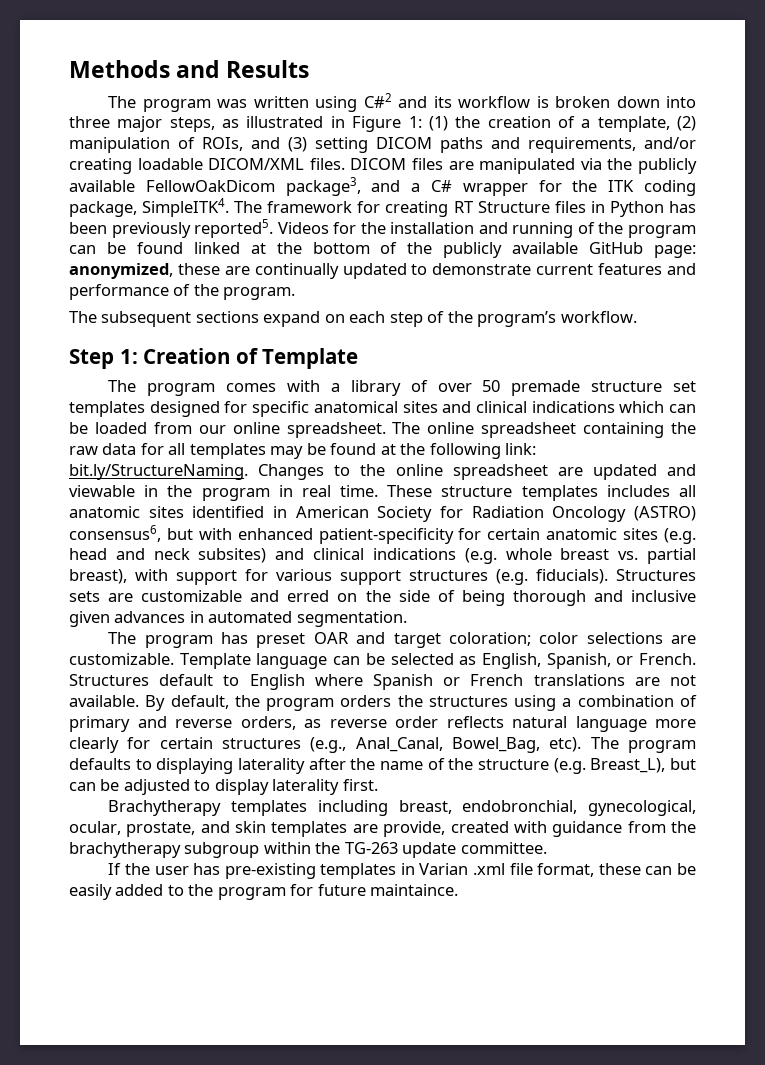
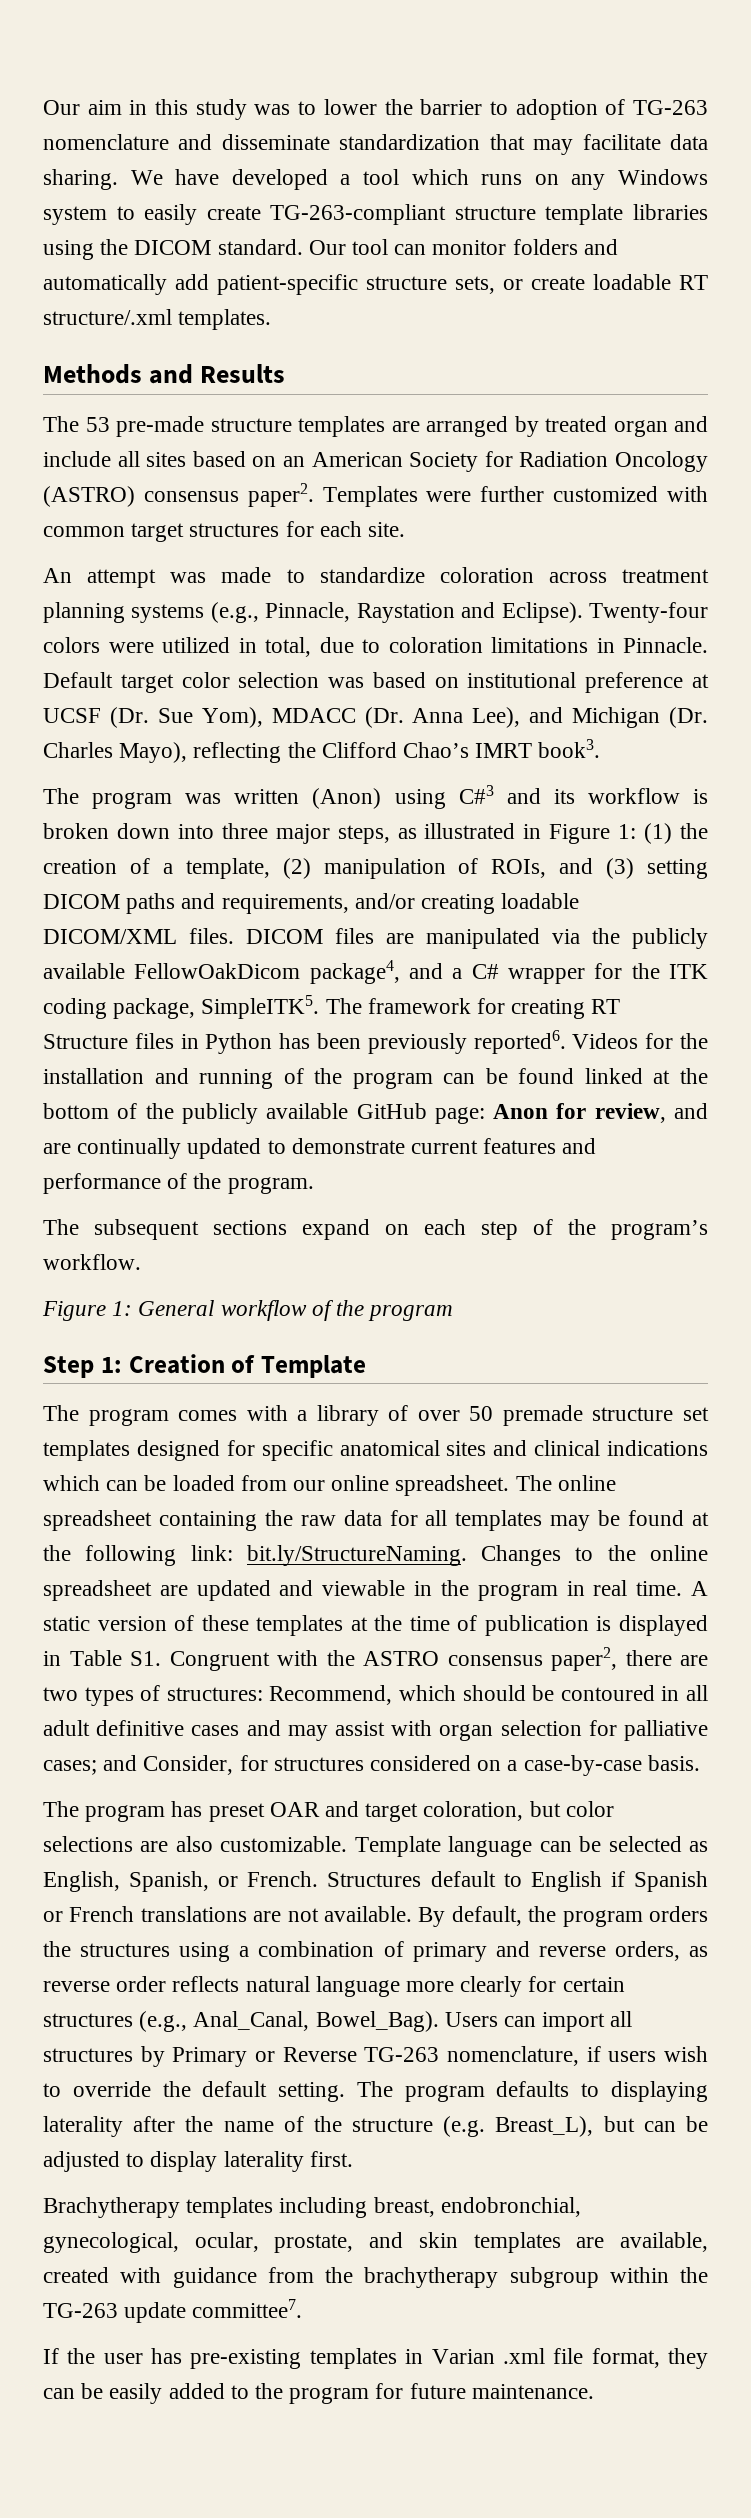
[69,60,310,78] Methods and Results -> [43,99,708,120] [43,134,708,155] [43,169,709,190] [43,204,708,225] [43,239,618,260] [43,274,708,295] [43,309,272,330] [43,364,286,384] [43,416,708,437] [43,451,709,472] [43,483,708,507] [43,521,406,542] [43,567,709,588] [43,602,709,623] [43,637,708,657] [43,672,709,693] [43,707,708,728] [43,739,601,763] Our aim in this study was to lower the barrier to adoption of TG-263 nomenclature and disseminate standardization that may facilitate data sharing. We have developed a tool which runs on any Windows system to easily create TG-263-compliant structure template libraries using the DICOM standard. Our tool can monitor folders and automatically add patient-specific structure sets, or create loadable RT structure/.xml templates. // Methods and Results // The 53 pre-made structure templates are arranged by treated organ and include all sites based on an American Society for Radiation Oncology (ASTRO) consensus paper2. Templates were further customized with common target structures for each site. // An attempt was made to standardize coloration across treatment planning systems (e.g., Pinnacle, Raystation and Eclipse). Twenty-four colors were utilized in total, due to coloration limitations in Pinnacle. Default target color selection was based on institutional preference at UCSF (Dr. Sue Yom), MDACC (Dr. Anna Lee), and Michigan (Dr. Charles Mayo), reflecting the Clifford Chao’s IMRT book3.
[315,93,392,112] using C#2 -> [312,785,494,809] (Anon) using C#3
[285,177,361,196] package3, -> [309,960,400,984] package4,
[142,198,230,217] SimpleITK4. -> [201,995,320,1019] SimpleITK5.
[194,219,274,238] reported5. -> [473,1030,566,1054] reported6.
[69,263,220,279] anonymized, these -> [493,1103,708,1123] Anon for review, and
(637, 317) none -> [42,1300,454,1321] // Figure 1: General workflow of the program
[387,485,696,501] [69,506,696,522] [69,525,697,544] [69,548,696,564] [69,569,696,585] [69,590,696,606] [69,611,407,627] These structure templates includes all anatomic sites identified in American Society for Radiation Oncology (ASTRO) consensus6, but with enhanced patient-specificity for certain anatomic sites (e.g. head and neck subsites) and clinical indications (e.g. whole breast vs. partial breast), with support for various support structures (e.g. fiducials). Structures sets are customizable and erred on the side of being thorough and inclusive given advances in automated segmentation. -> [690,1581,708,1596] [43,1615,708,1636] [43,1647,708,1671] [43,1685,709,1706] [43,1720,708,1741] [43,1755,700,1776] A static version of these templates at the time of publication is displayed in Table S1. Congruent with the ASTRO consensus paper2, there are two types of structures: Recommend, which should be contoured in all adult definitive cases and may assist with organ selection for palliative cases; and Consider, for structures considered on a case-by-case basis.
[448,632,531,646] coloration; -> [423,1801,561,1821] coloration, but
(697, 639) none -> [175,1836,213,1852] also
[314,674,363,686] where -> [610,1871,625,1887] if
[452,737,582,753] Bowel_Bag, etc). -> [315,2011,633,2032] [43,2046,708,2067] [43,2081,346,2102] Bowel_Bag). Users can import all structures by Primary or Reverse TG-263 nomenclature, if users wish to override the default setting.
[383,821,446,837] provide, -> [620,2232,708,2252] available,
[460,842,547,854] committee. -> [192,2299,303,2318] committee7.
[598,863,641,875] these -> [668,2348,708,2369] they
[370,884,459,896] maintaince. -> [471,2384,594,2399] maintenance.

